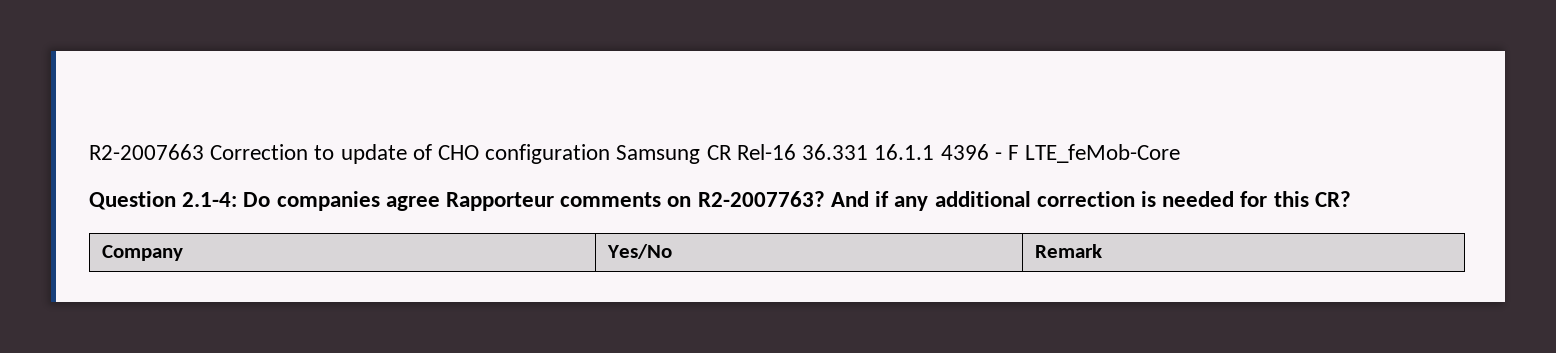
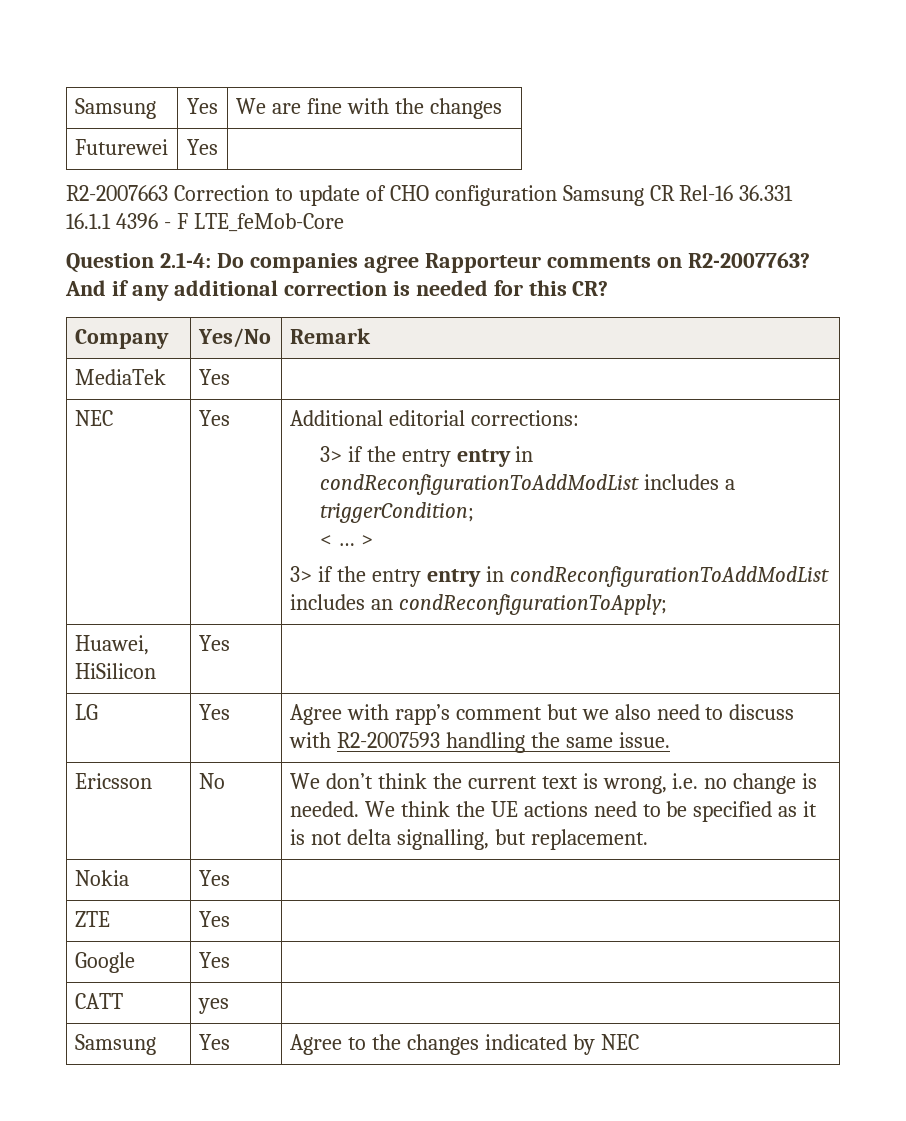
(89, 152) none -> [74,98,156,119] [187,98,218,114] [235,98,502,119] [74,139,168,155] [187,139,218,155] Samsung | Yes | We are fine with the changes // Futurewei | Yes | //
(1103, 251) none -> [74,369,166,385] [198,369,230,385] [74,410,113,426] [198,410,230,426] [289,410,579,426] [319,446,534,467] [319,474,735,495] [319,502,474,523] [319,535,373,546] [289,566,829,587] [289,594,667,615] [74,635,149,655] [74,663,156,679] [198,635,230,651] [74,704,98,720] [198,704,230,720] [289,704,795,725] [288,732,670,753] [74,773,152,789] [198,773,225,789] [289,773,818,794] [289,801,818,822] [289,829,648,850] [74,870,129,886] [198,870,230,886] [74,911,110,927] [198,911,230,927] [74,952,135,973] [198,952,230,968] [74,993,123,1009] [197,998,229,1014] [74,1034,156,1055] [198,1034,230,1050] [289,1034,639,1055] // MediaTek | Yes | // NEC | Yes | Additional editorial corrections: // 3> if the entry entry in condReconfigurationToAddModList includes a triggerCondition; // < … > // 3> if the entry entry in condReconfigurationToAddModList includes an condReconfigurationToApply; // Huawei, HiSilicon | Yes | // LG | Yes | Agree with rapp’s comment but we also need to discuss with R2-2007593 handling the same issue. // Ericsson | No | We don’t think the current text is wrong, i.e. no change is needed. We think the UE actions need to be specified as it is not delta signalling, but replacement. // Nokia | Yes | // ZTE | Yes | // Google | Yes | // CATT | yes | // Samsung | Yes | Agree to the changes indicated by NEC

